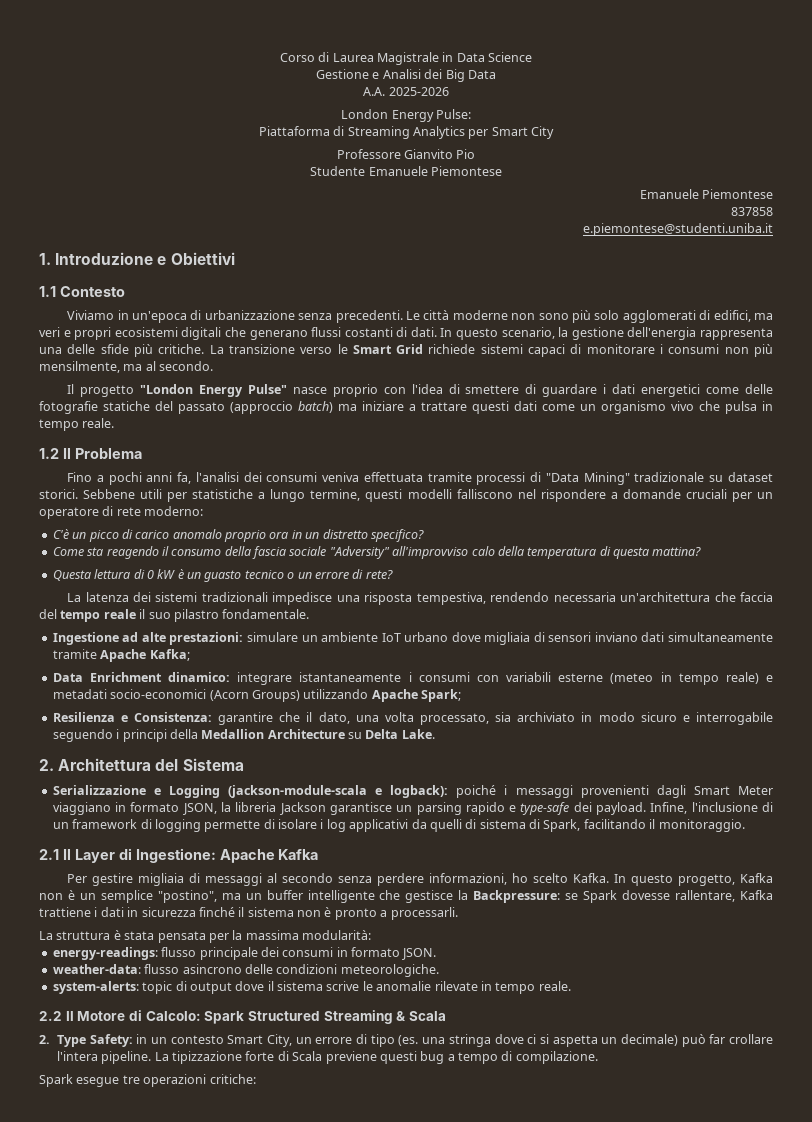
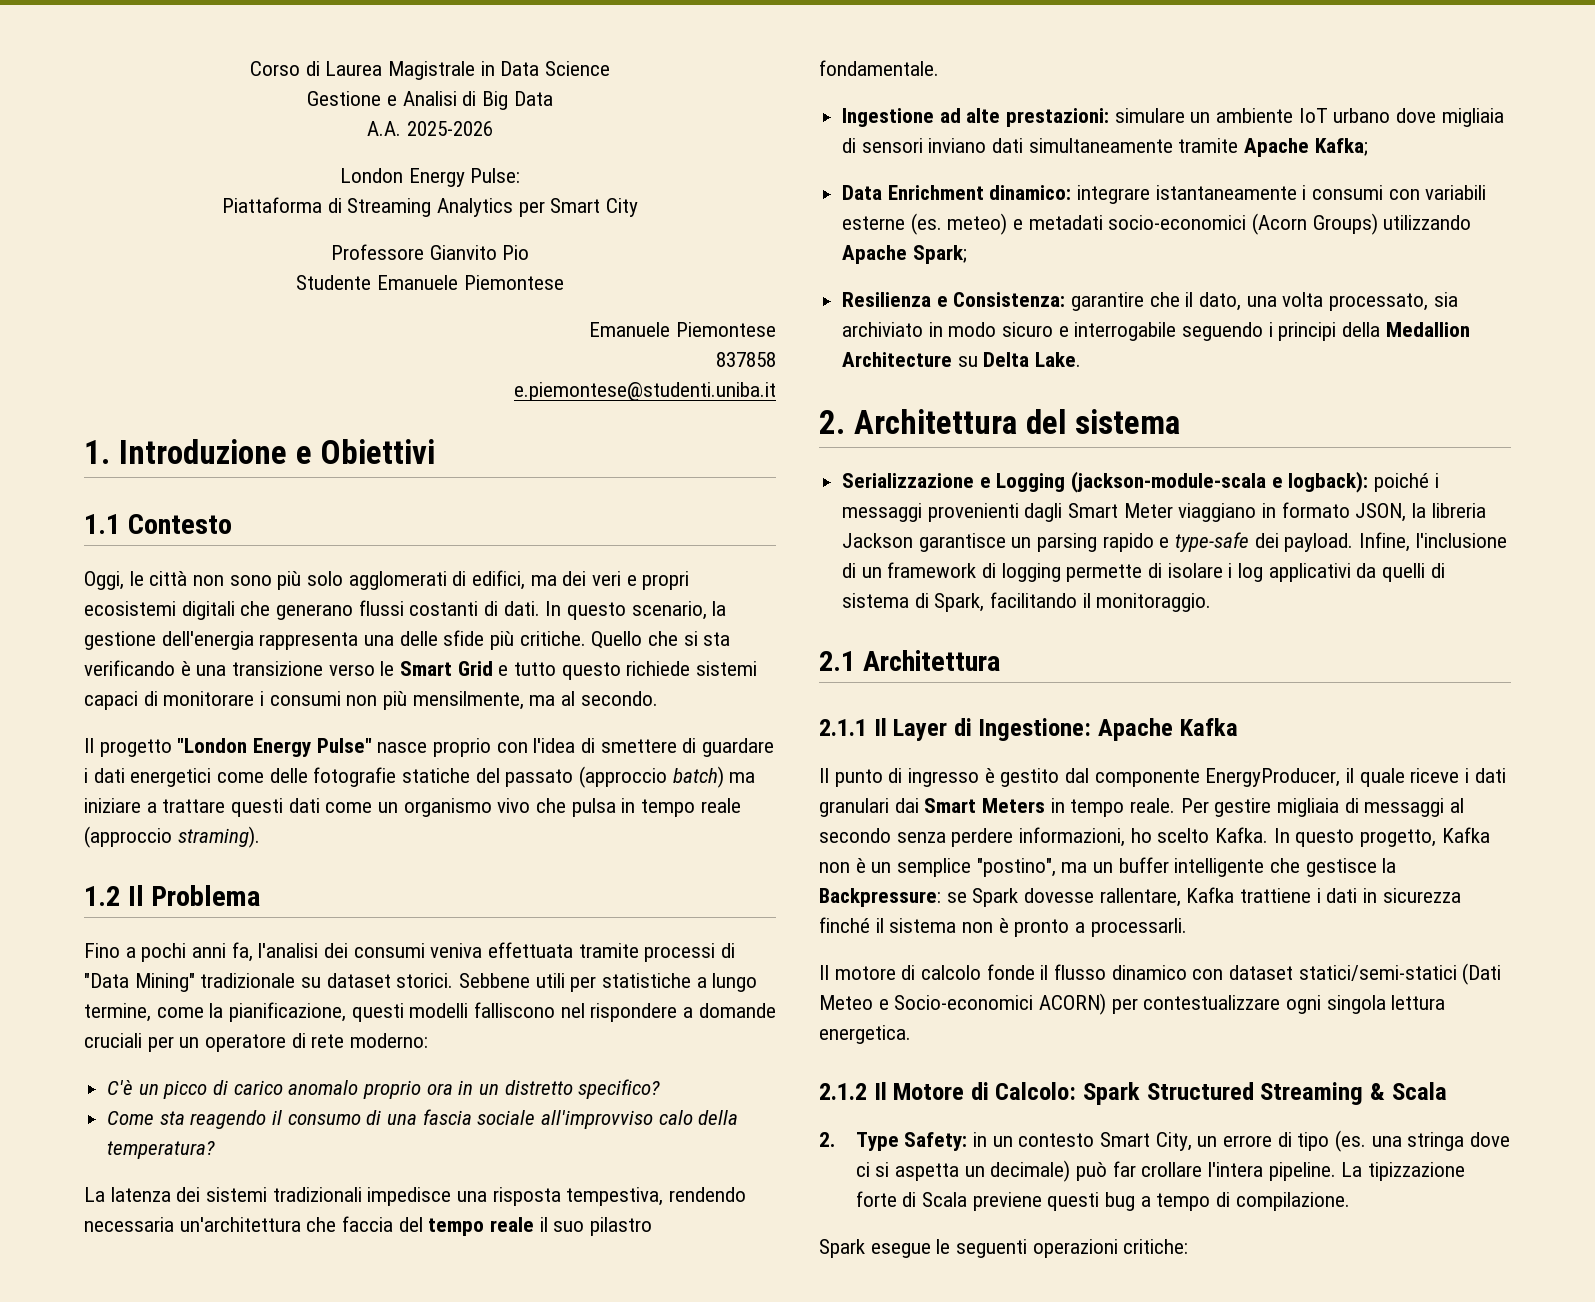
[424,69,443,79] dei -> [462,91,477,106] di
[67,310,508,323] Viviamo in un'epoca di urbanizzazione senza precedenti. Le città moderne -> [84,571,188,590] Oggi, le città
(773, 316) none -> [562,571,587,586] dei
[209,345,224,354] La -> [591,631,731,649] [84,660,227,676] Quello che si sta verificando è una
(424, 349) none -> [498,662,621,680] e tutto questo
[82,418,115,428] reale. -> [700,798,741,813] [84,826,260,848] reale (approccio straming).
(361, 495) none -> [156,1002,347,1022] come la pianificazione,
[224,546,251,556] della -> [366,1110,418,1125] di una
[329,546,390,559] "Adversity" -> (536, 1117) none
[527,546,702,559] [52,569,393,582] temperatura di questa mattina? // Questa lettura di 0 kW è un guasto tecnico o un errore di rete? -> [107,1141,216,1159] temperatura?
[610,672,759,685] (meteo in tempo reale) -> [910,213,1008,235] (es. meteo)
[182,758,244,771] Sistema -> [1074,409,1180,434] sistema
(59, 854) none -> [862,650,1000,671] [819,719,867,736] Architettura // 2.1.1
(319, 854) none -> [819,768,1506,787] [819,798,1176,817] Il punto di ingresso è gestito dal componente EnergyProducer, il quale riceve i dati granulari dai Smart Meters in tempo reale.
[39,930,371,943] [52,947,437,960] [52,964,439,977] [52,981,571,994] [39,1011,62,1021] La struttura è stata pensata per la massima modularità: // energy-readings: flusso principale dei consumi in formato JSON. // weather-data: flusso asincrono delle condizioni meteorologiche. // system-alerts: topic di output dove il sistema scrive le anomalie rilevate in tempo reale. // 2.2 -> [819,963,1502,985] [819,993,1446,1015] [819,1025,911,1044] [819,1083,867,1100] Il motore di calcolo fonde il flusso dinamico con dataset statici/semi-statici (Dati Meteo e Socio-economici ACORN) per contestualizzare ogni singola lettura energetica. // 2.1.2
[122,1075,140,1084] tre -> [936,1239,1028,1258] le seguenti

